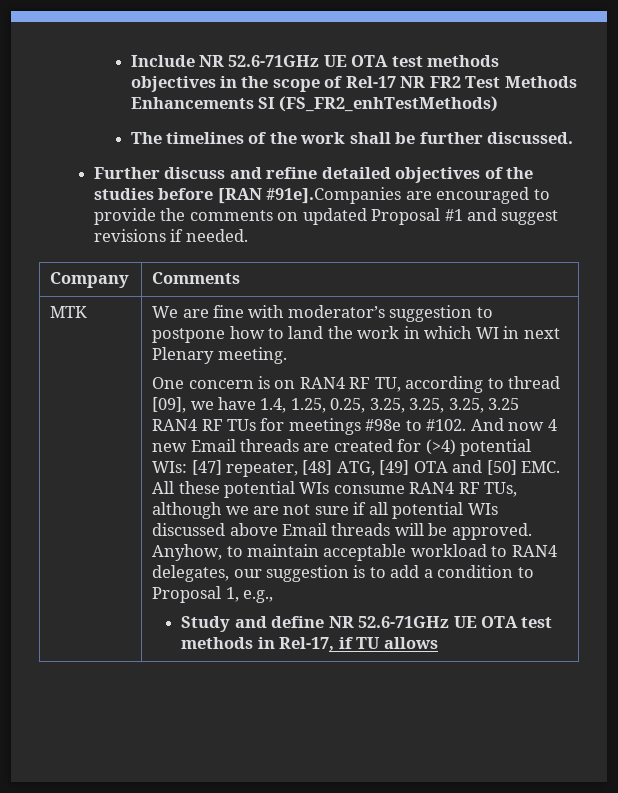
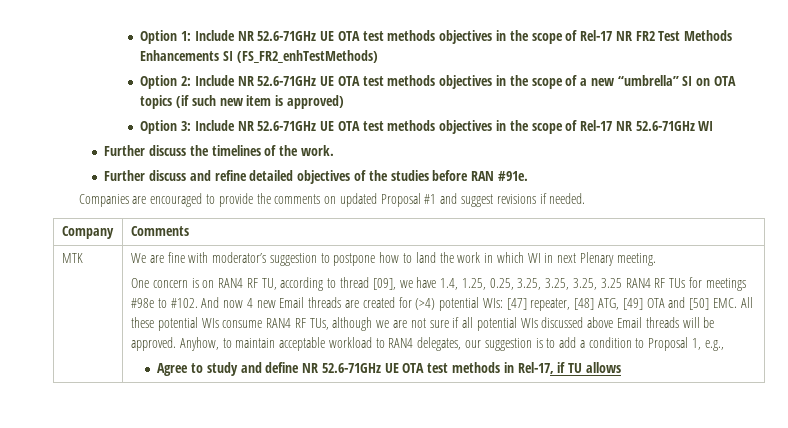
(130, 61) none -> [140,30,192,44] Option 1:
[130,132,574,144] The timelines of the work shall be further discussed. -> [140,75,737,89] [140,95,344,109] [140,120,714,134] [104,145,334,156] Option 2: Include NR 52.6-71GHz UE OTA test methods objectives in the scope of a new “umbrella” SI on OTA topics (if such new item is approved) // Option 3: Include NR 52.6-71GHz UE OTA test methods objectives in the scope of Rel-17 NR 52.6-71GHz WI // Further discuss the timelines of the work.
[217,187,402,204] [RAN #91e].Companies -> [471,171,528,181] [78,194,129,207] RAN #91e. // Companies
[181,616,231,632] Study -> [157,362,238,376] Agree to study

